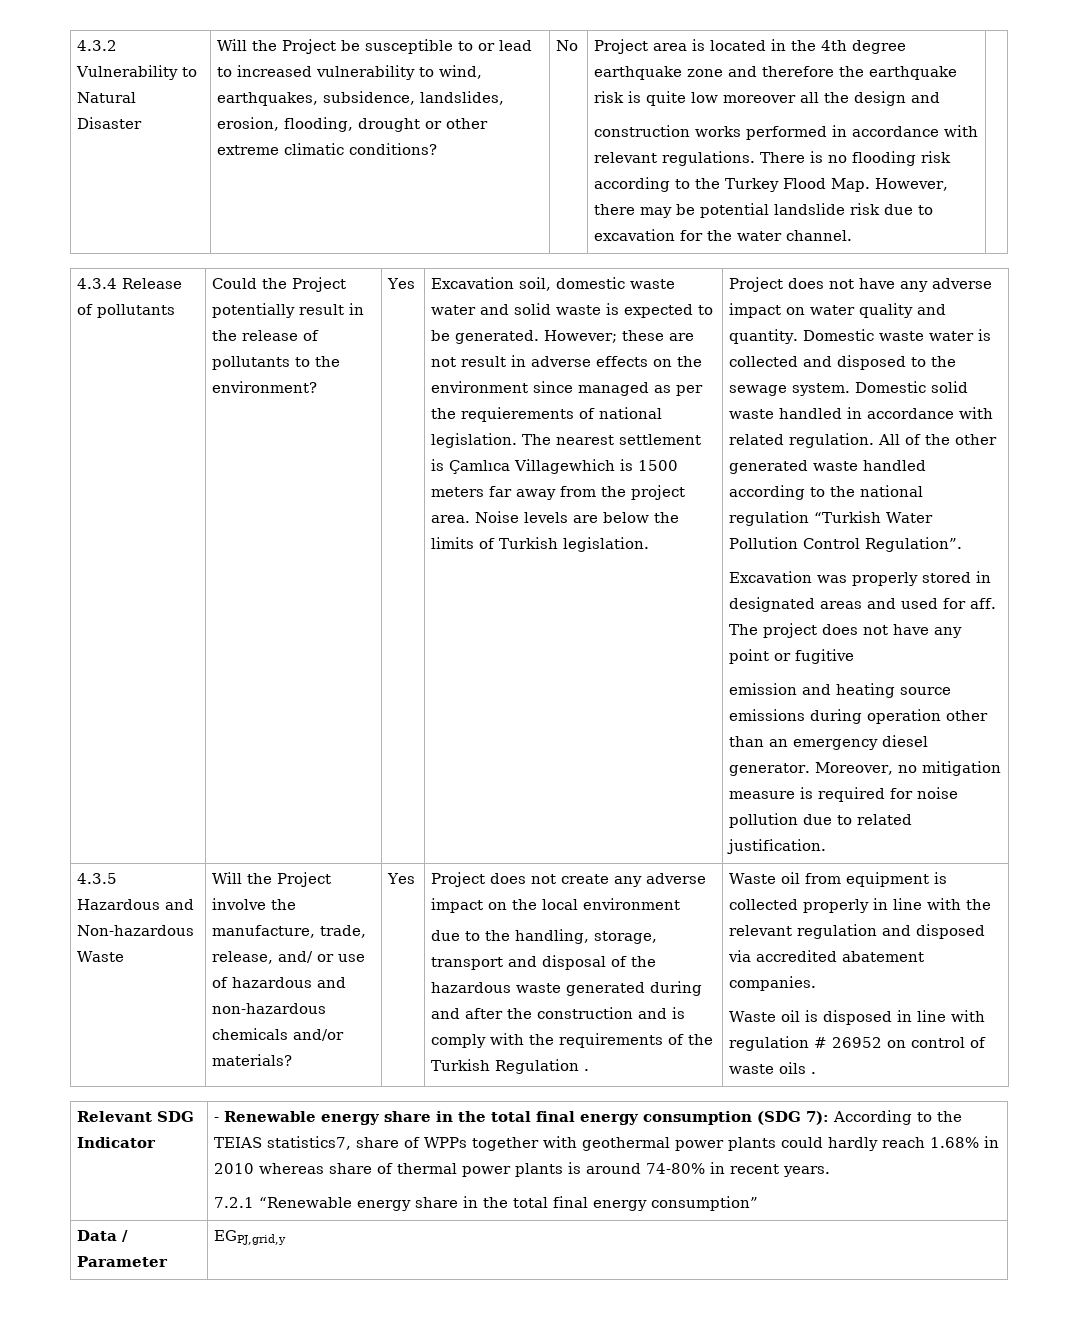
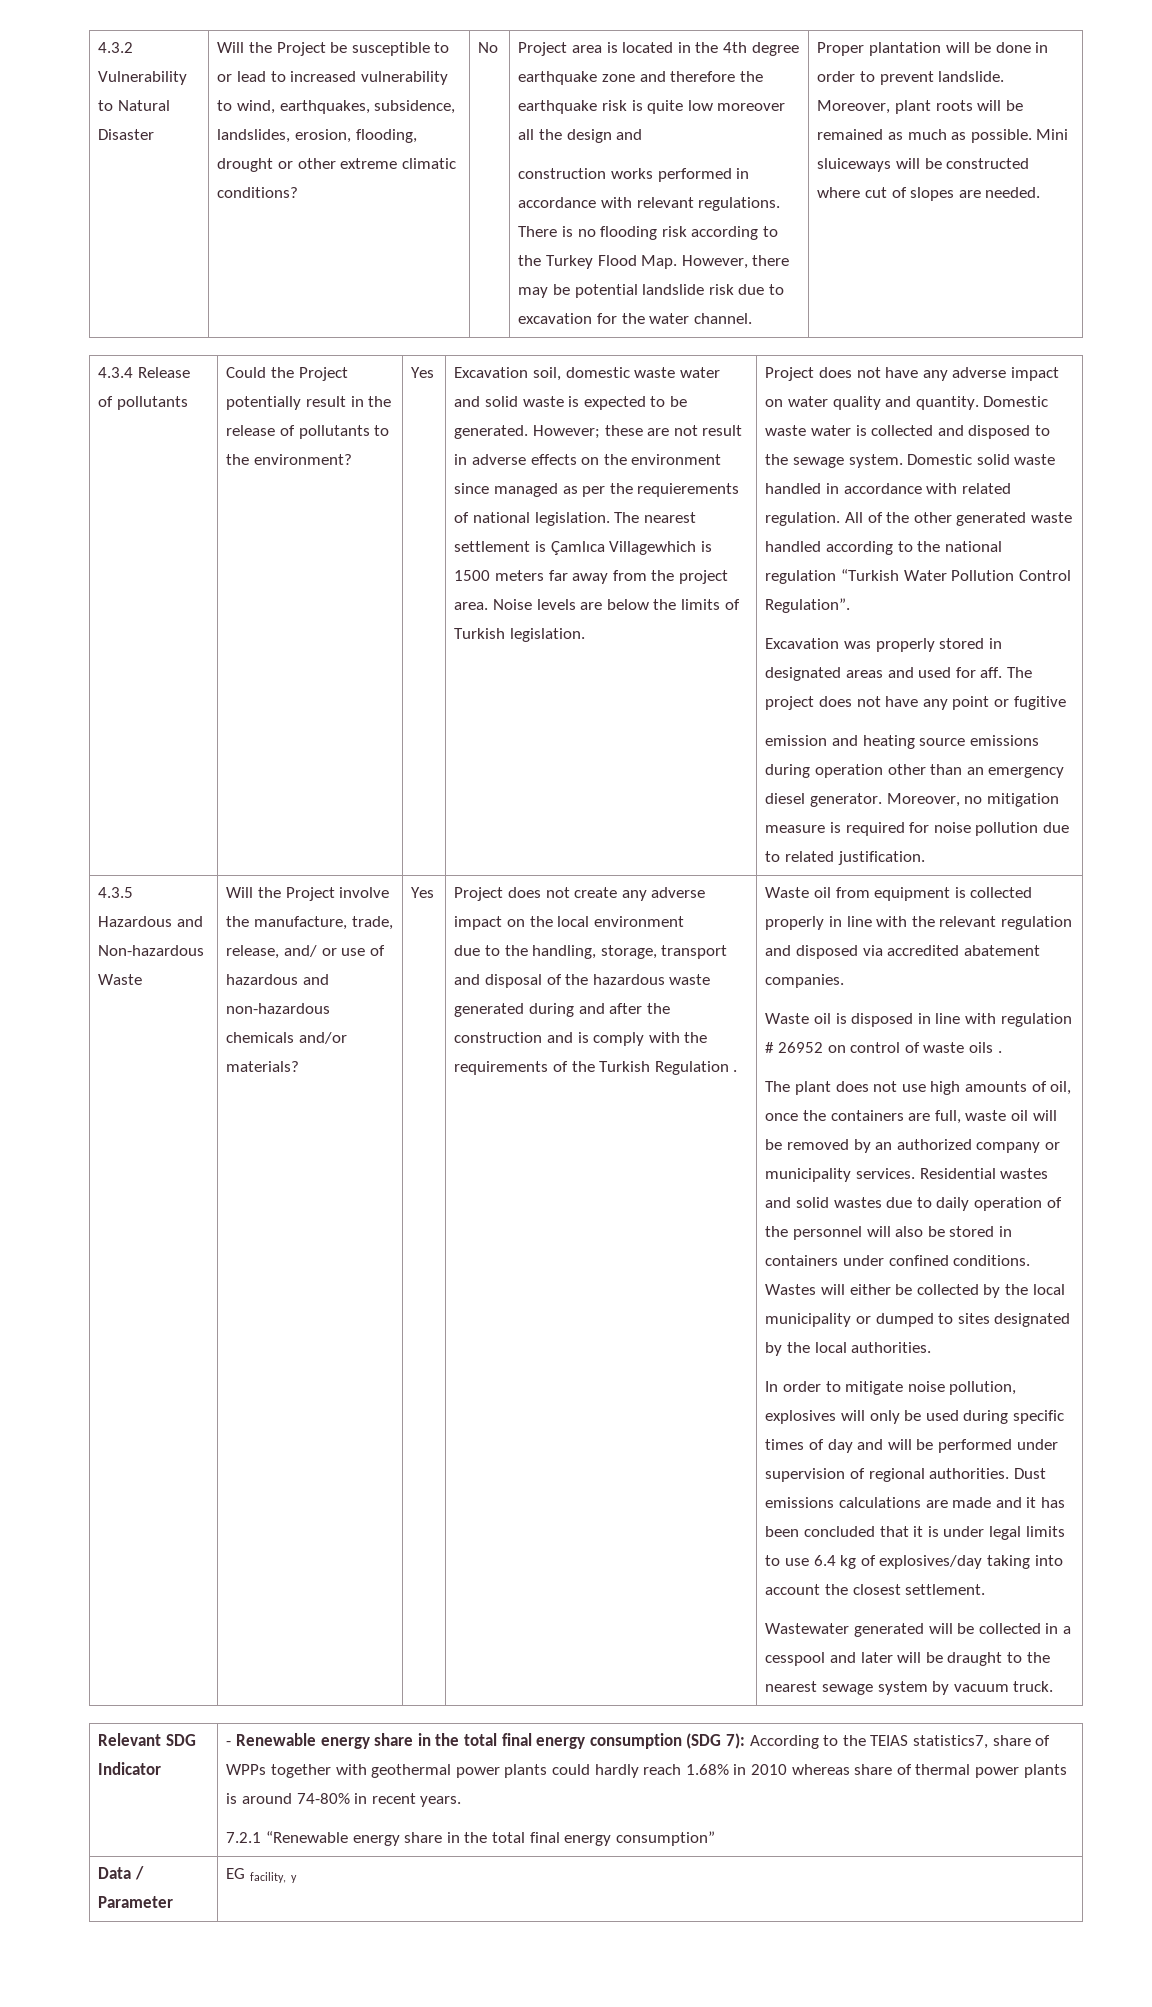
(853, 235) none -> [817,42,1049,56] [817,71,1005,85] [817,100,1023,114] [817,129,1069,143] [817,158,1030,172] [817,187,1041,201] Proper plantation will be done in order to prevent landslide. Moreover, plant roots will be remained as much as possible. Mini sluiceways will be constructed where cut of slopes are needed.
(817, 1073) none -> [765,1081,1072,1095] [765,1110,1057,1124] [765,1139,1061,1153] [765,1168,1049,1182] [765,1197,1062,1211] [765,1226,1013,1240] [765,1255,1031,1266] [765,1284,1065,1298] [765,1313,1071,1327] [765,1342,932,1356] [765,1381,1017,1395] [765,1410,1065,1424] [765,1439,1058,1453] [765,1468,1046,1482] [765,1497,1066,1508] [765,1526,1065,1540] [765,1555,1063,1569] [765,1584,986,1595] [765,1623,1072,1637] [765,1652,1050,1666] [765,1681,1054,1695] // The plant does not use high amounts of oil, once the containers are full, waste oil will be removed by an authorized company or municipality services. Residential wastes and solid wastes due to daily operation of the personnel will also be stored in containers under confined conditions. Wastes will either be collected by the local municipality or dumped to sites designated by the local authorities. // In order to mitigate noise pollution, explosives will only be used during specific times of day and will be performed under supervision of regional authorities. Dust emissions calculations are made and it has been concluded that it is under legal limits to use 6.4 kg of explosives/day taking into account the closest settlement. // Wastewater generated will be collected in a cesspool and later will be draught to the nearest sewage system by vacuum truck.
[214,1230,287,1245] EGPJ,grid,y -> [226,1868,297,1883] EG facility, y

